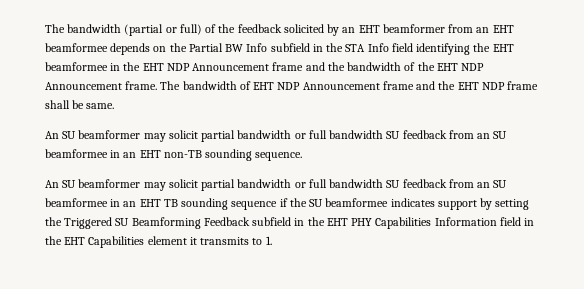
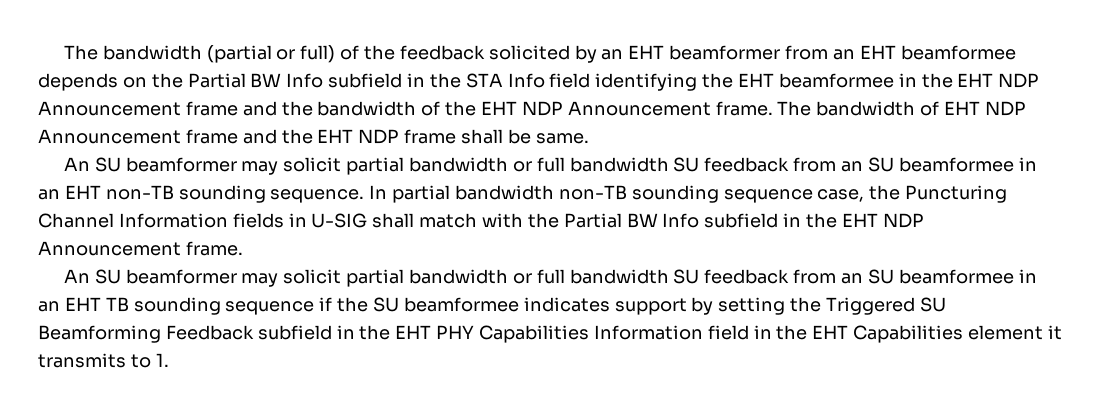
(303, 156) none -> [369,185,1008,203] [38,213,924,228] [38,241,243,256] In partial bandwidth non-TB sounding sequence case, the Puncturing Channel Information fields in U-SIG shall match with the Partial BW Info subfield in the EHT NDP Announcement frame.

